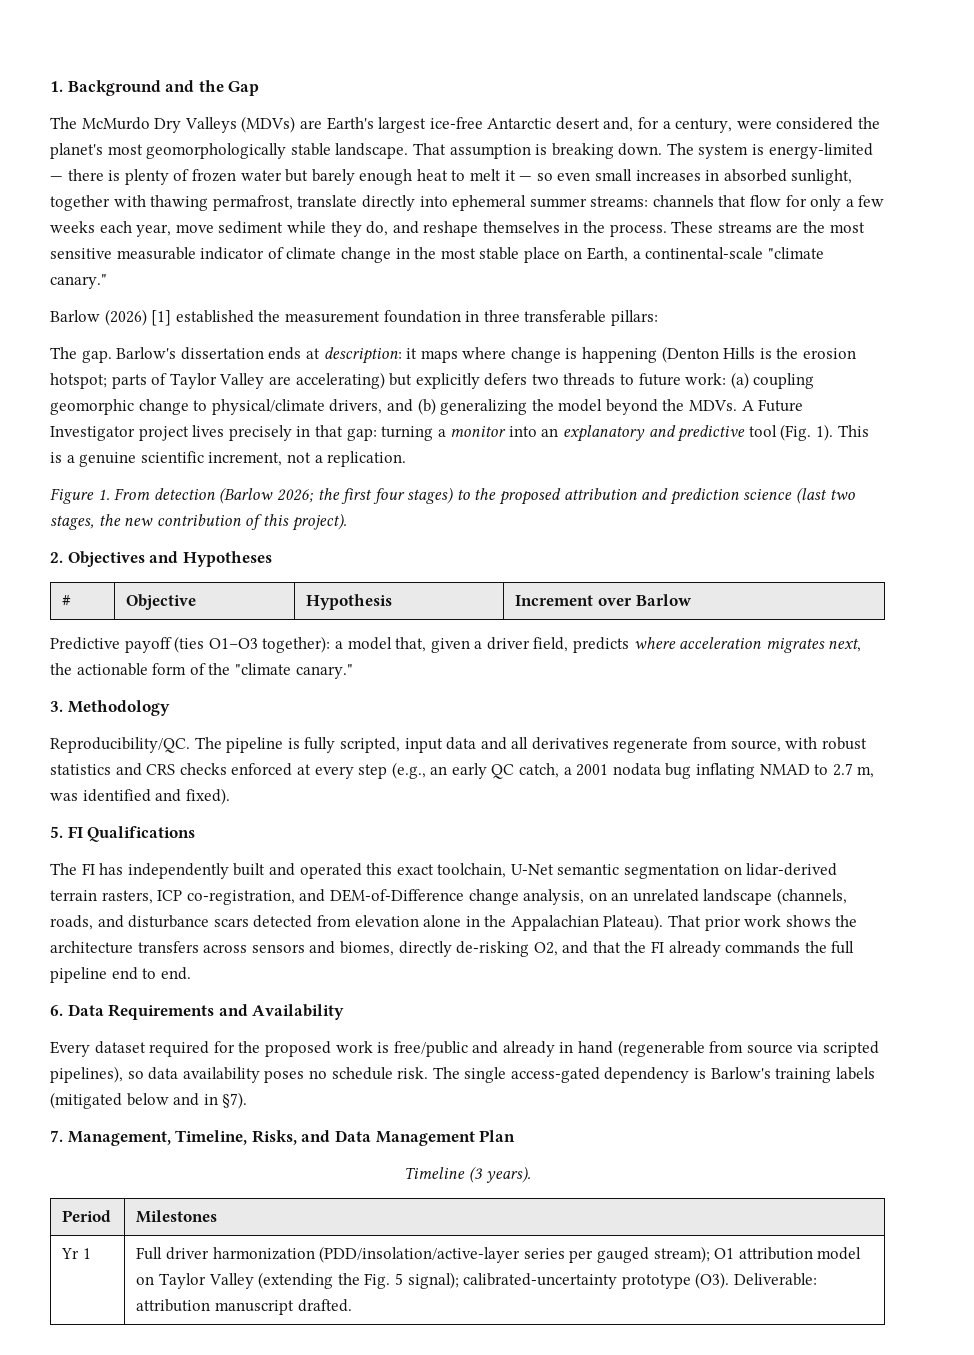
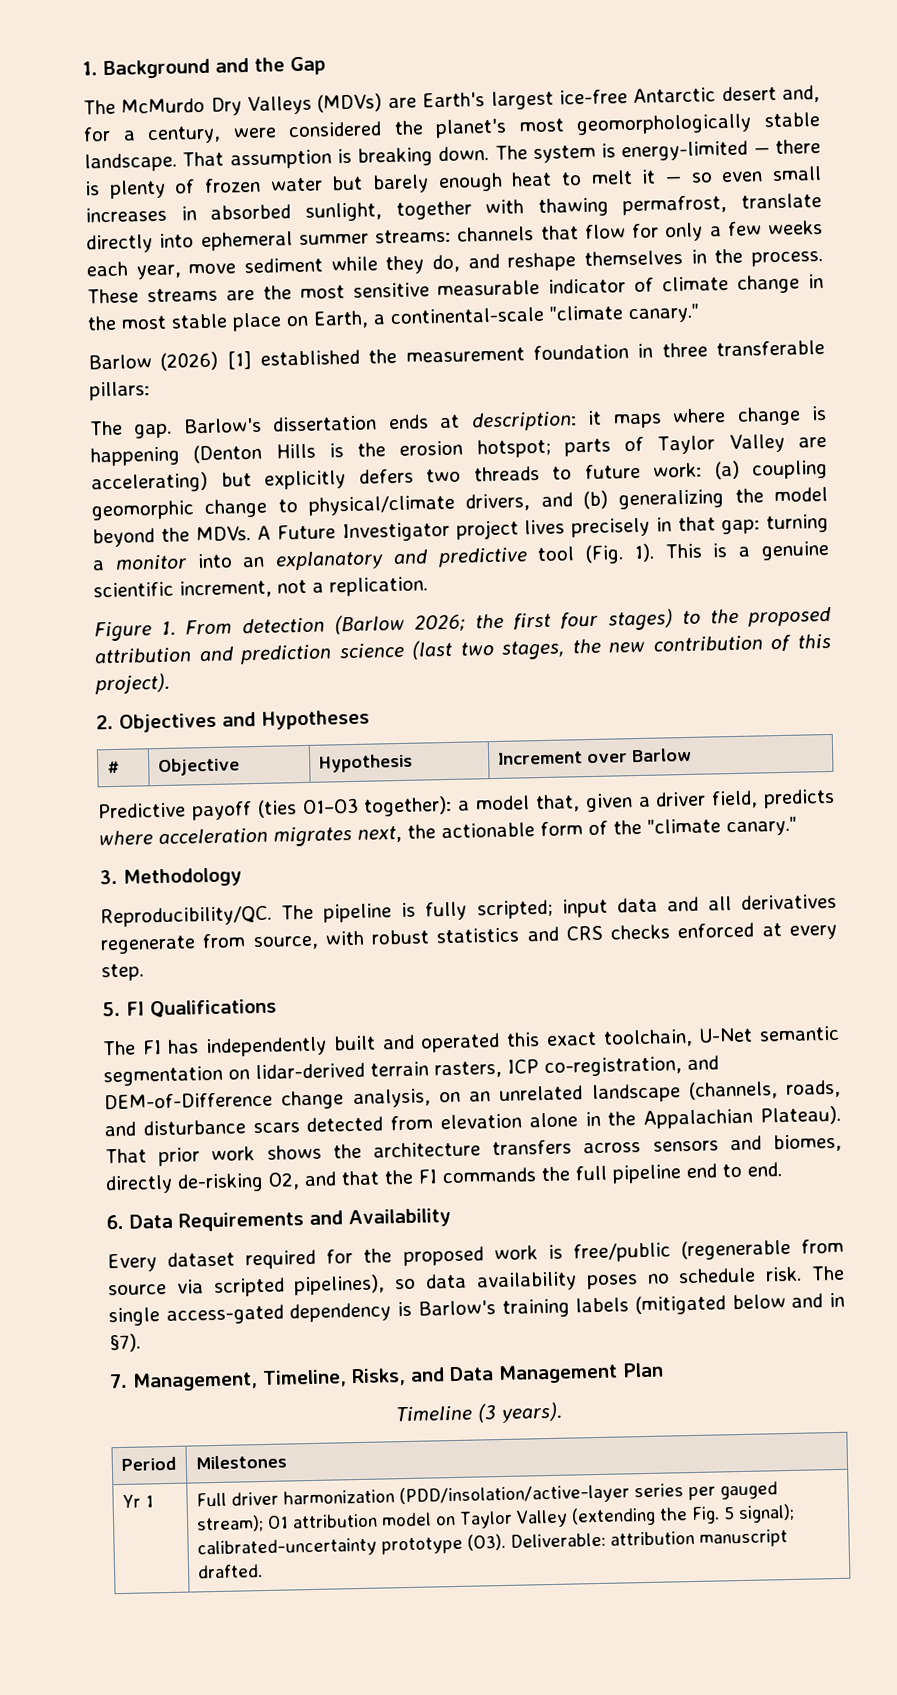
[339,737,400,753] scripted, -> [476,899,553,920] scripted;
[358,762,875,779] [50,788,230,805] step (e.g., an early QC catch, a 2001 nodata bug inflating NMAD to 2.7 m, was identified and fixed). -> [101,963,144,982] step.
[668,941,721,957] already -> (438, 1176) none
[472,1041,614,1057] and already in hand -> (671, 1252) none

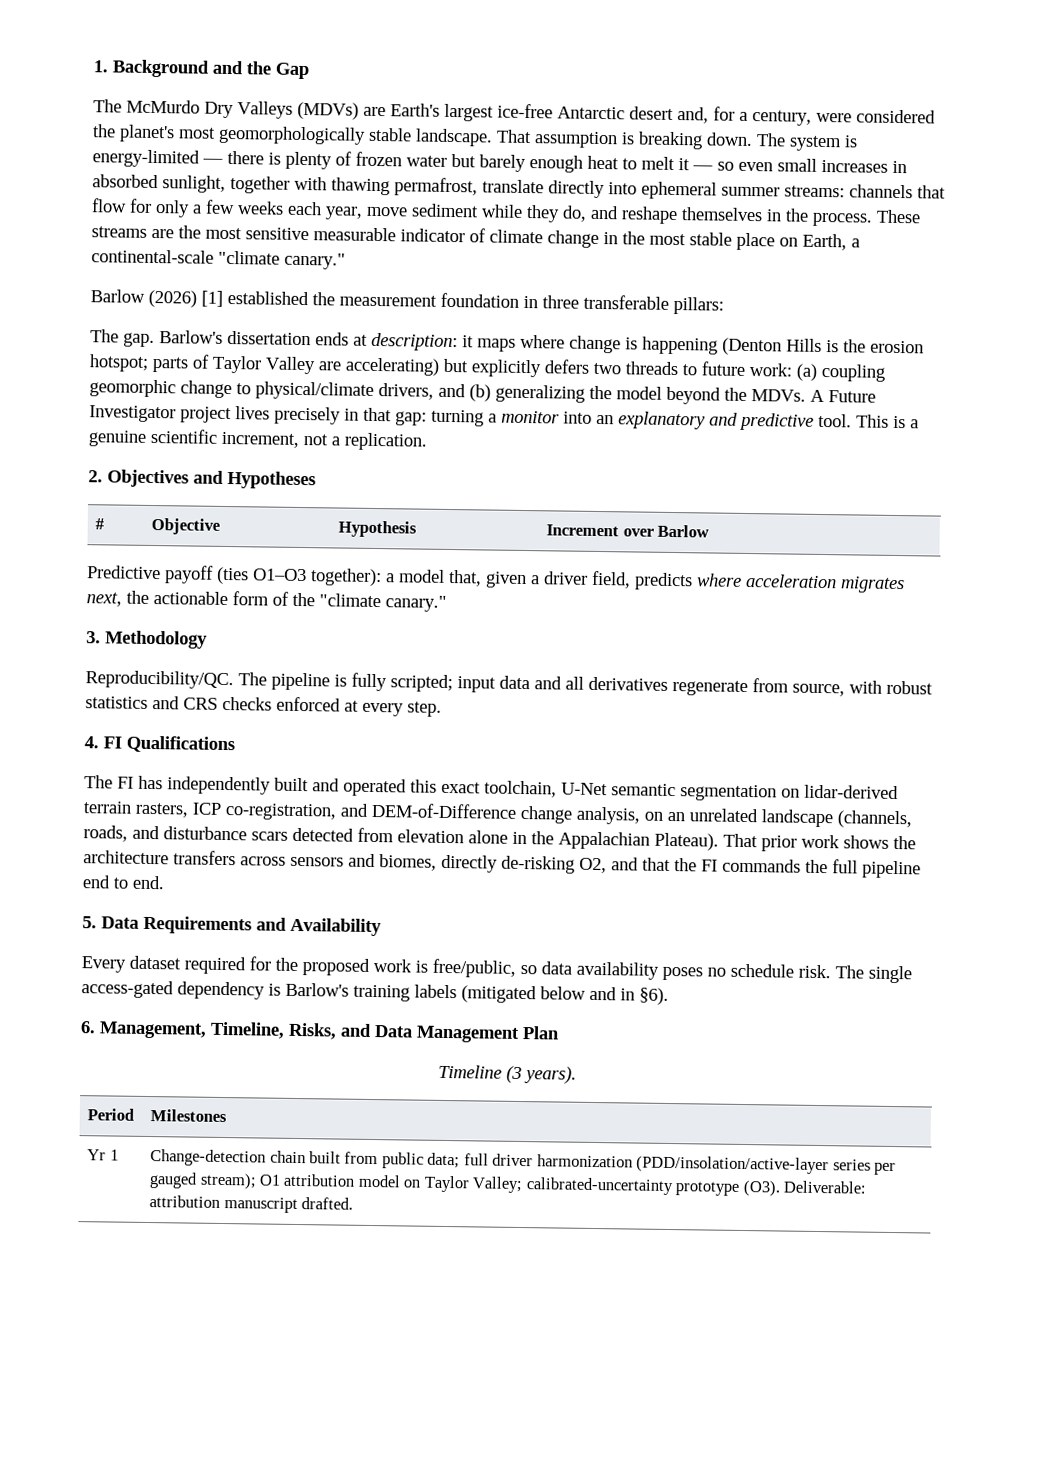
[537,543,655,565] tool (Fig. 1). -> [818,413,852,428] tool.
[94,606,832,642] [94,633,831,665] [95,672,170,695] // Figure 1. From detection (Barlow 2026; the first four stages) to the proposed attribution and prediction science (last two stages, the new contribution of this project). -> (428, 441) none
[102,1001,121,1017] 5. -> [84,736,99,749] 4.
[106,1214,124,1230] 6. -> [82,916,97,929] 5.
[572,1238,845,1263] [108,1274,386,1298] free/public (regenerable from source via scripted pipelines), -> [432,958,516,978] free/public,
[109,1333,141,1353] [109,1373,128,1389] §7). // 7. -> [639,987,669,1005] [80,1021,96,1034] §6). // 6.
[195,1492,227,1507] Full -> [150,1149,489,1169] Change-detection chain built from public data; full
[515,1503,795,1528] Valley (extending the Fig. 5 signal); -> [472,1176,524,1194] Valley;

